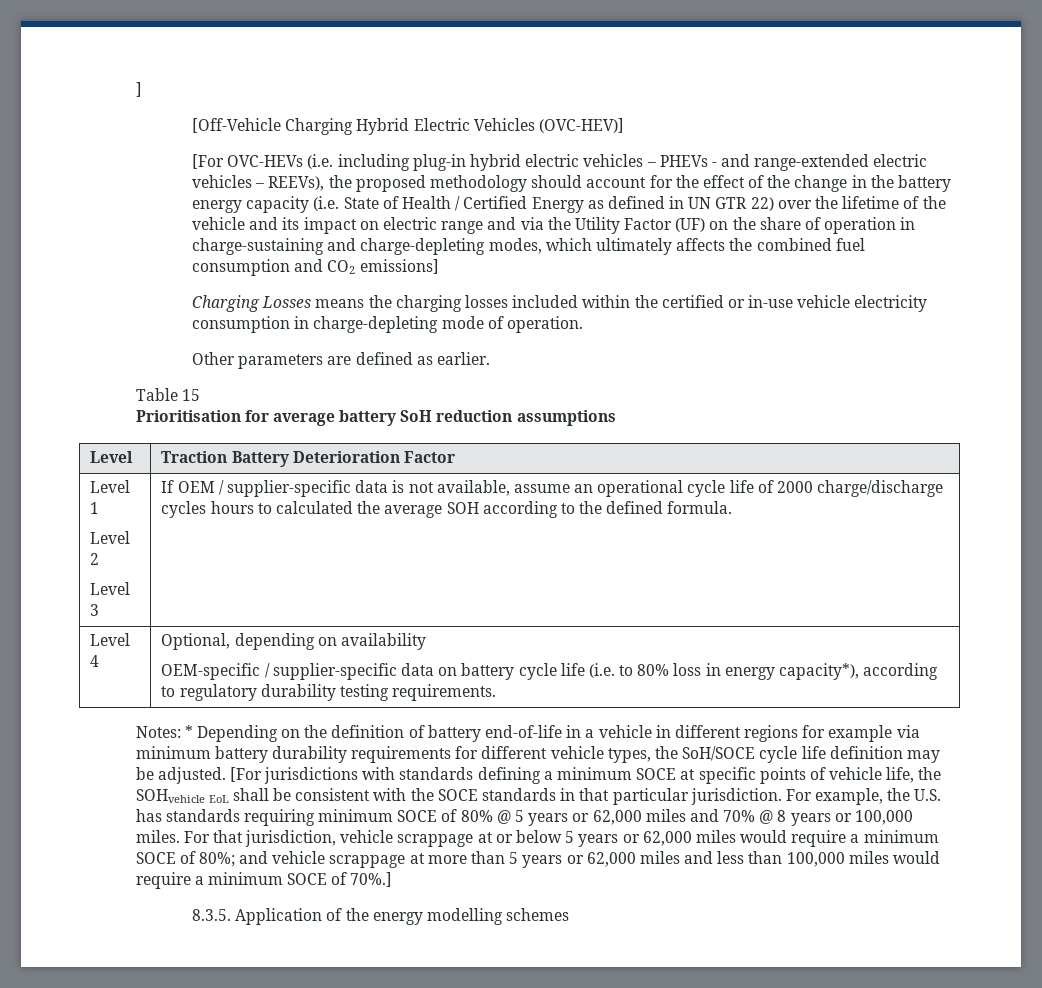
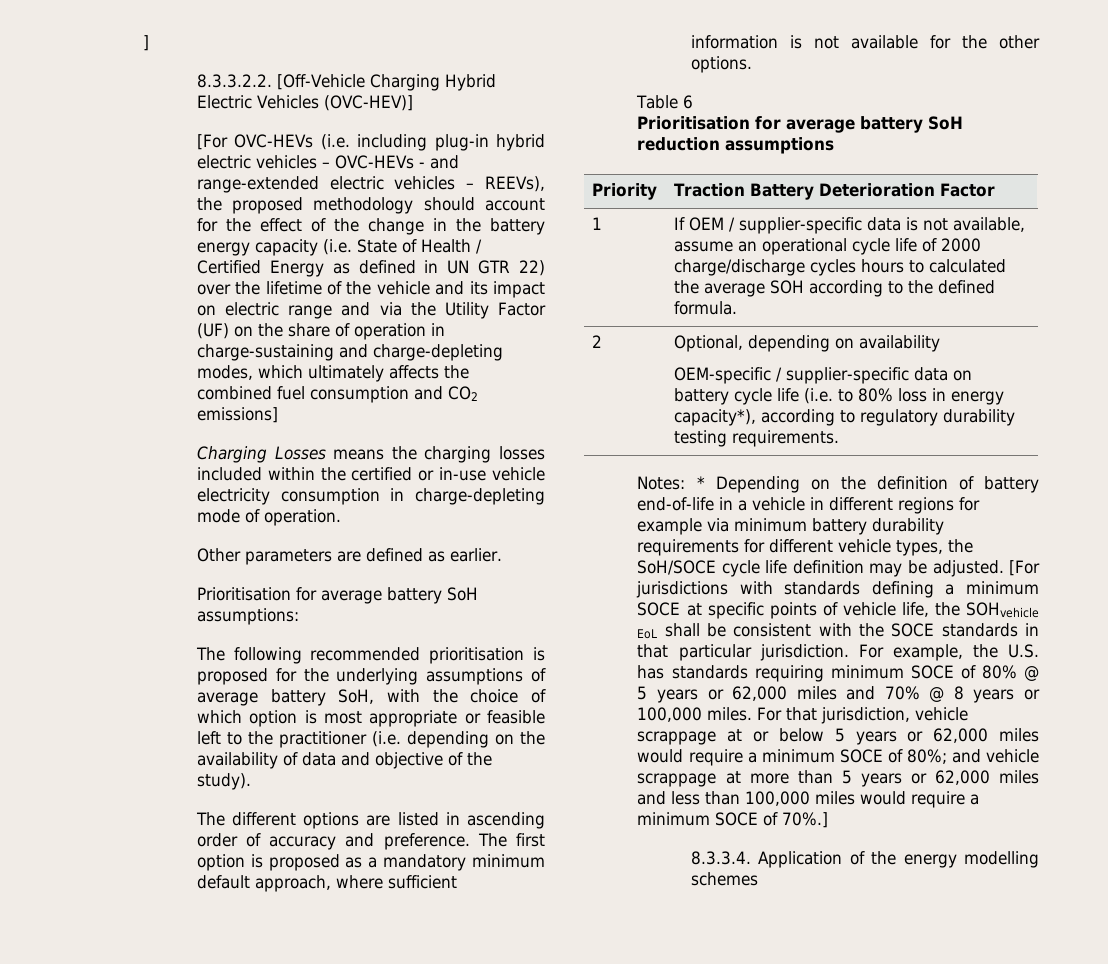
(142, 89) none -> [196,74,272,88] 8.3.3.2.2.
[659,155,708,167] PHEVs -> [334,155,414,169] OVC-HEVs
(490, 358) none -> [196,587,478,604] [196,608,299,625] [195,647,545,664] [196,668,546,685] [196,689,546,706] [196,710,545,727] [196,731,545,748] [196,752,492,769] [196,773,251,790] [195,812,545,829] [196,833,545,850] [196,854,545,871] [196,875,457,892] [690,35,1040,49] [690,56,752,73] // Prioritisation for average battery SoH assumptions: // The following recommended prioritisation is proposed for the underlying assumptions of average battery SoH, with the choice of which option is most appropriate or feasible left to the practitioner (i.e. depending on the availability of data and objective of the study). // The different options are listed in ascending order of accuracy and preference. The first option is proposed as a mandatory minimum default approach, where sufficient information is not available for the other options.
[181,389,200,401] 15 -> [683,95,694,109] 6
[90,451,134,463] Level -> [592,183,658,200] Priority
[90,480,131,493] [90,502,100,514] [90,531,131,544] [90,553,100,565] [90,582,131,595] [90,604,100,616] Level 1 // Level 2 // Level 3 -> [592,217,603,230] 1
[90,633,131,646] [90,655,100,667] Level 4 -> [592,335,603,348] 2
[192,909,232,921] 8.3.5. -> [690,851,751,865] 8.3.3.4.

